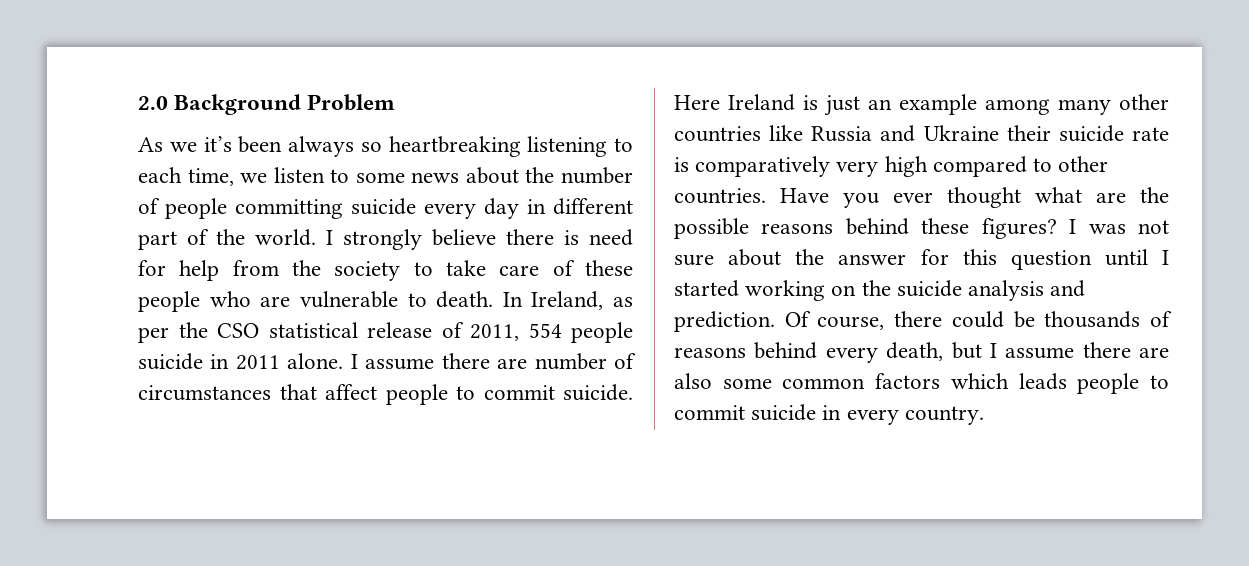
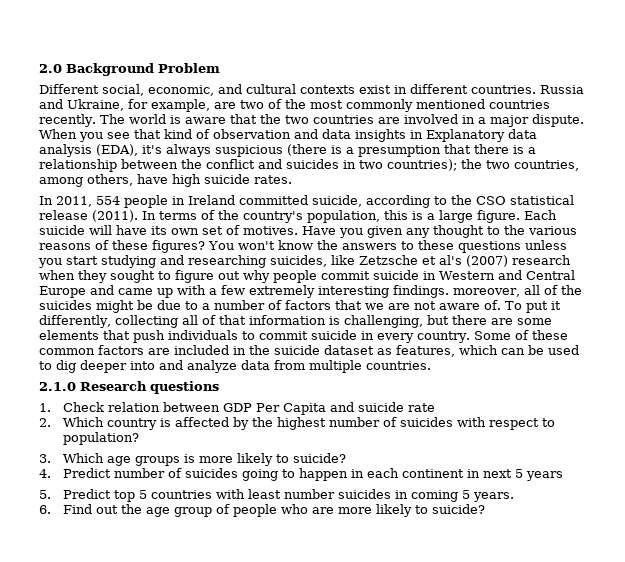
[138,136,633,157] [138,167,633,186] [138,198,633,219] [138,229,633,250] [138,260,633,281] [138,291,633,312] [138,322,633,343] [138,353,636,370] [138,384,633,405] [674,94,1169,116] [674,125,1169,142] [674,156,1109,177] [674,187,1169,208] [674,218,1169,239] [674,249,1169,270] [674,280,1086,301] [674,311,1172,332] [674,342,1169,363] [674,373,1140,394] As we it’s been always so heartbreaking listening to each time, we listen to some news about the number of people committing suicide every day in different part of the world. I strongly believe there is need for help from the society to take care of these people who are vulnerable to death. In Ireland, as per the CSO statistical release of 2011, 554 people suicide in 2011 alone. I assume there are number of circumstances that affect people to commit suicide. Here Ireland is just an example among many other countries like Russia and Ukraine their suicide rate is comparatively very high compared to other countries. Have you ever thought what are the possible reasons behind these figures? I was not sure about the answer for this question until I started working on the suicide analysis and prediction. Of course, there could be thousands of reasons behind every death, but I assume there are also some common factors which leads people -> [39,84,584,96] [39,99,550,112] [39,114,584,127] [39,129,537,142] [39,144,536,157] [39,159,579,172] [39,174,292,187] [39,195,574,208] [39,210,557,223] [39,225,577,238] [39,240,567,253] [38,255,571,268] [39,270,575,283] [39,285,582,298] [39,300,561,313] [39,315,552,328] [39,330,238,343] Different social, economic, and cultural contexts exist in different countries. Russia and Ukraine, for example, are two of the most commonly mentioned countries recently. The world is aware that the two countries are involved in a major dispute. When you see that kind of observation and data insights in Explanatory data analysis (EDA), it's always suspicious (there is a presumption that there is a relationship between the conflict and suicides in two countries); the two countries, among others, have high suicide rates. // In 2011, 554 people in Ireland committed suicide, according to the CSO statistical release (2011). In terms of the country's population, this is a large figure. Each suicide will have its own set of motives. Have you given any thought to the various reasons of these figures? You won't know the answers to these questions unless you start studying and researching suicides, like Zetzsche et al's (2007) research when they sought to figure out why people commit suicide in Western and Central Europe and came up with a few extremely interesting findings. moreover, all of the suicides might be due to a number of factors that we are not aware of. To put it differently, collecting all of that information is challenging, but there are some elements that push individuals
(984, 415) none -> [473,330,568,340] [39,345,579,357] [39,360,431,373] [39,381,219,394] [39,402,436,415] [39,417,556,430] [63,432,140,445] [39,453,347,466] [39,468,564,481] [39,489,515,502] [39,504,486,517] Some of these common factors are included in the suicide dataset as features, which can be used to dig deeper into and analyze data from multiple countries. // 2.1.0 Research questions // 1. Check relation between GDP Per Capita and suicide rate // 2. Which country is affected by the highest number of suicides with respect to population? // 3. Which age groups is more likely to suicide? // 4. Predict number of suicides going to happen in each continent in next 5 years // 5. Predict top 5 countries with least number suicides in coming 5 years. // 6. Find out the age group of people who are more likely to suicide?

